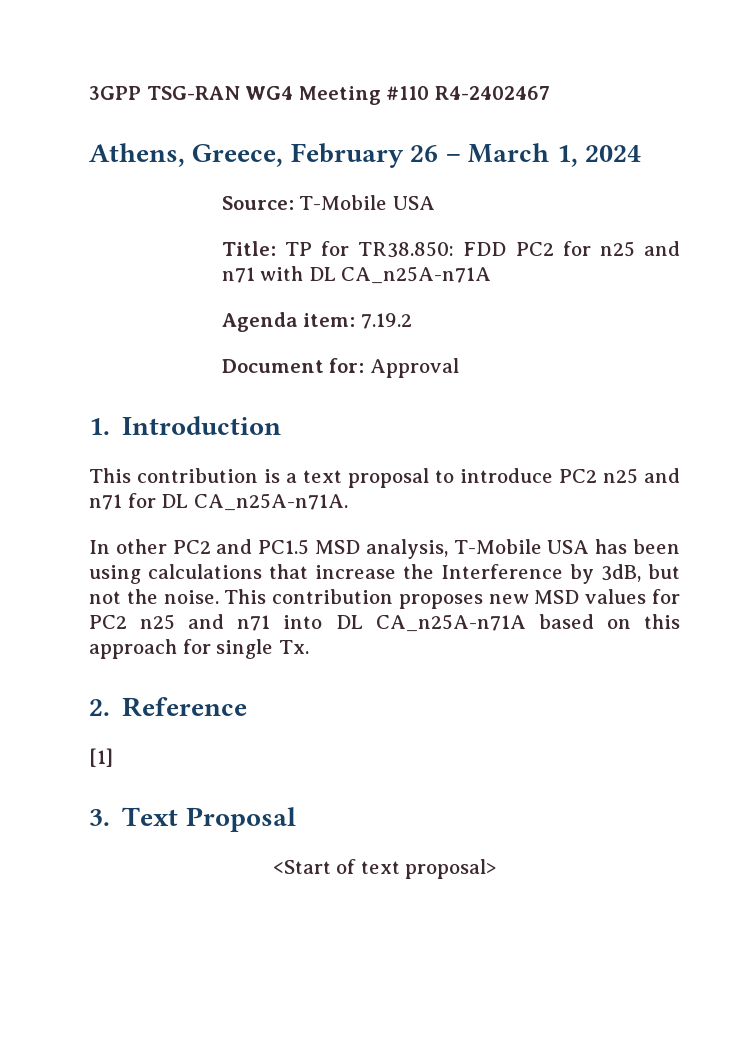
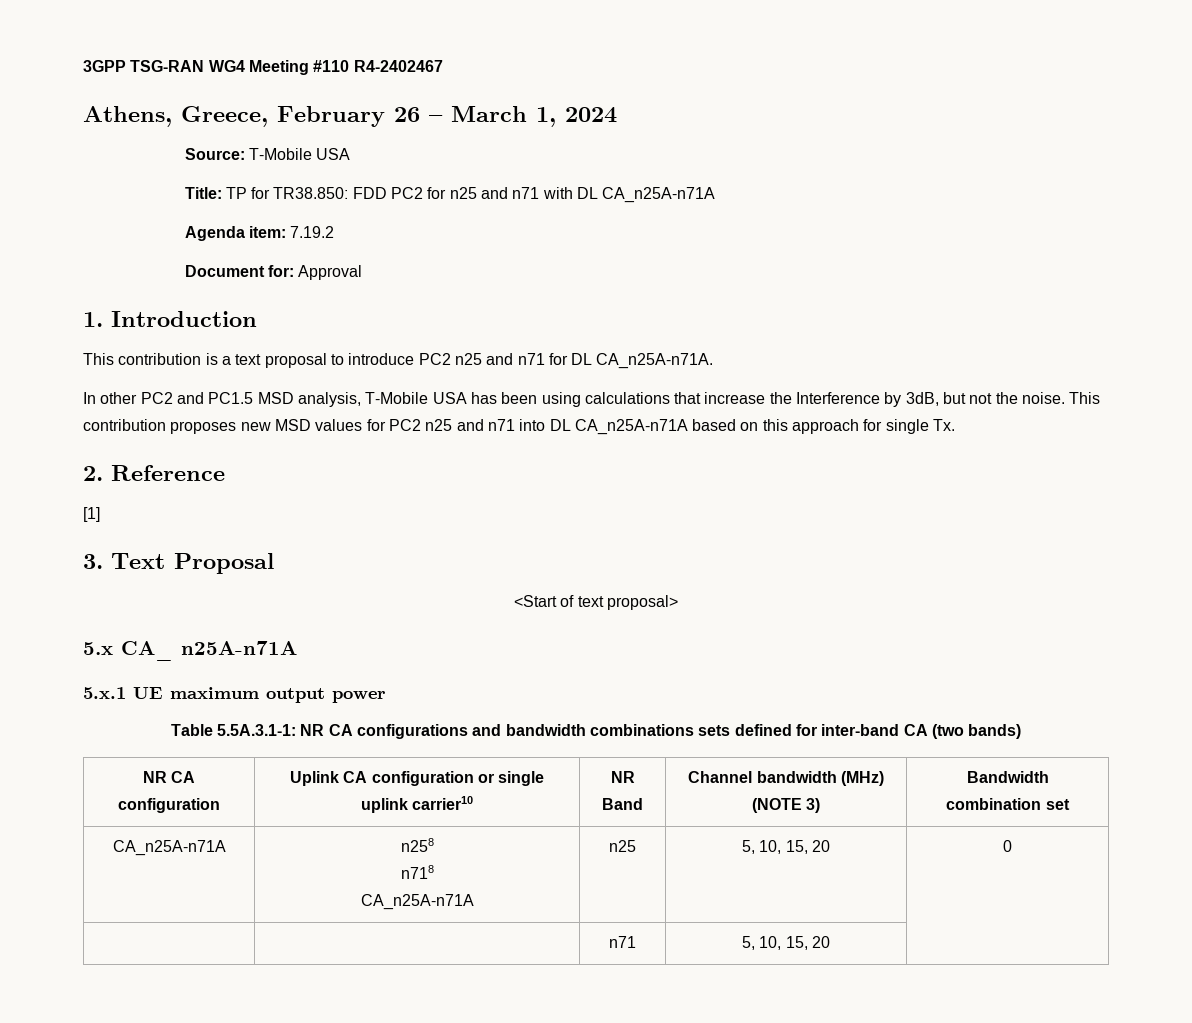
(497, 869) none -> [83,641,297,661] [83,687,386,703] [170,724,1022,739] [142,771,196,783] [118,798,220,813] [289,771,545,786] [360,796,474,813] [610,771,635,783] [602,798,643,810] [688,771,884,786] [751,798,821,813] [966,771,1049,783] [946,798,1070,810] [112,840,226,856] [400,838,434,852] [400,865,434,879] [360,894,474,910] [609,840,636,852] [742,840,830,854] [1003,840,1012,852] [609,936,636,948] [742,936,830,950] // 5.x CA_ n25A-n71A // 5.x.1 UE maximum output power // Table 5.5A.3.1-1: NR CA configurations and bandwidth combinations sets defined for inter-band CA (two bands) // NR CA configuration | Uplink CA configuration or single uplink carrier10 | NR Band | Channel bandwidth (MHz) (NOTE 3) | Bandwidth combination set // CA_n25A-n71A | n258 // n718 // CA_n25A-n71A | n25 | 5, 10, 15, 20 | 0 // | | n71 | 5, 10, 15, 20 |

